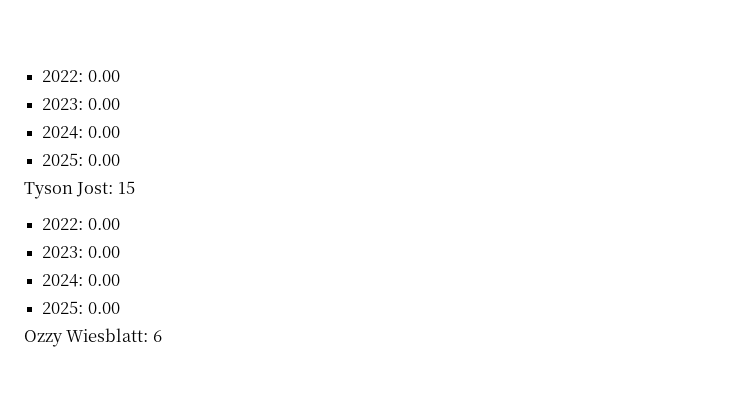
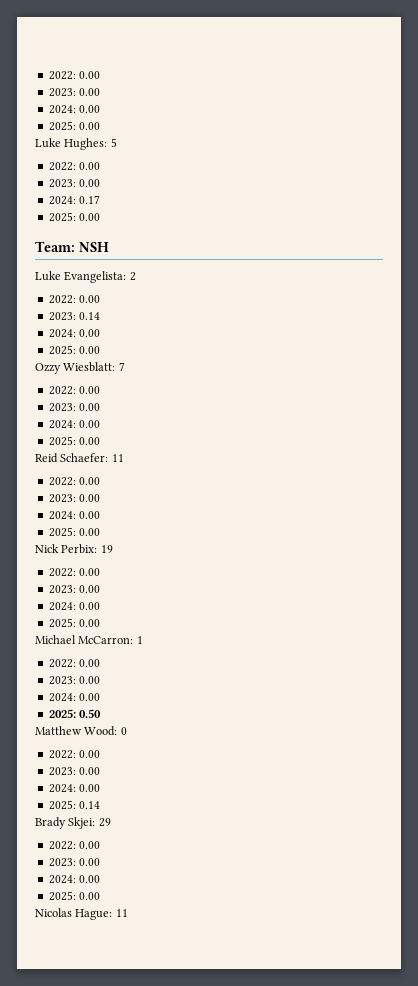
[42,70,120,82] [42,98,120,110] [42,126,120,139] [42,153,120,166] [24,181,135,199] [42,218,120,230] [42,246,120,258] [42,274,120,287] [42,301,120,314] [24,328,162,347] 2022: 0.00 // 2023: 0.00 // 2024: 0.00 // 2025: 0.00 // Tyson Jost: 15 // 2022: 0.00 // 2023: 0.00 // 2024: 0.00 // 2025: 0.00 // Ozzy Wiesblatt: 6 -> [48,71,101,80] [48,88,101,97] [48,105,101,114] [48,121,101,131] [35,138,117,150] [48,162,101,171] [48,179,101,188] [48,195,101,205] [48,212,101,222] [35,241,109,252] [35,271,136,283] [48,295,101,304] [48,312,101,321] [48,329,101,338] [48,345,101,355] [35,362,125,374] [48,386,101,395] [48,403,101,412] [48,420,101,429] [48,436,101,446] [35,453,124,463] [48,477,101,486] [48,494,101,503] [48,511,101,520] [48,527,101,537] [35,544,113,554] [48,568,101,577] [48,585,101,594] [48,602,101,611] [48,618,101,628] [35,635,143,644] [48,659,101,668] [48,676,101,685] [48,693,101,702] [48,709,102,718] [35,726,127,736] [48,750,101,759] [48,767,101,776] [48,784,101,793] [48,800,101,810] [35,817,111,829] [48,841,101,850] [48,858,101,867] [48,875,101,884] [48,891,101,901] [35,908,128,920] 2022: 0.00 // 2023: 0.00 // 2024: 0.00 // 2025: 0.00 // Luke Hughes: 5 // 2022: 0.00 // 2023: 0.00 // 2024: 0.17 // 2025: 0.00 // Team: NSH // Luke Evangelista: 2 // 2022: 0.00 // 2023: 0.14 // 2024: 0.00 // 2025: 0.00 // Ozzy Wiesblatt: 7 // 2022: 0.00 // 2023: 0.00 // 2024: 0.00 // 2025: 0.00 // Reid Schaefer: 11 // 2022: 0.00 // 2023: 0.00 // 2024: 0.00 // 2025: 0.00 // Nick Perbix: 19 // 2022: 0.00 // 2023: 0.00 // 2024: 0.00 // 2025: 0.00 // Michael McCarron: 1 // 2022: 0.00 // 2023: 0.00 // 2024: 0.00 // 2025: 0.50 // Matthew Wood: 0 // 2022: 0.00 // 2023: 0.00 // 2024: 0.00 // 2025: 0.14 // Brady Skjei: 29 // 2022: 0.00 // 2023: 0.00 // 2024: 0.00 // 2025: 0.00 // Nicolas Hague: 11

